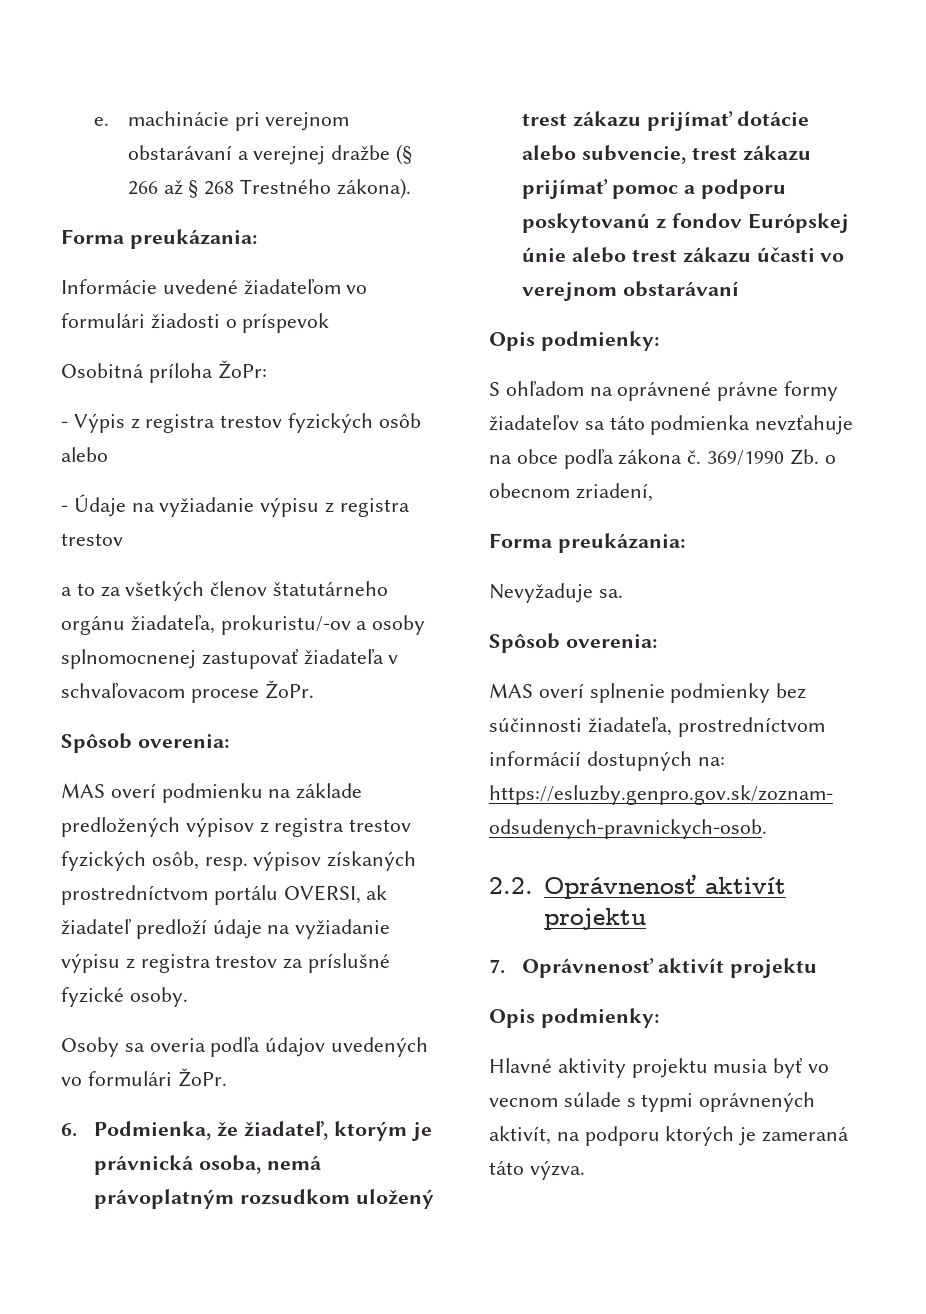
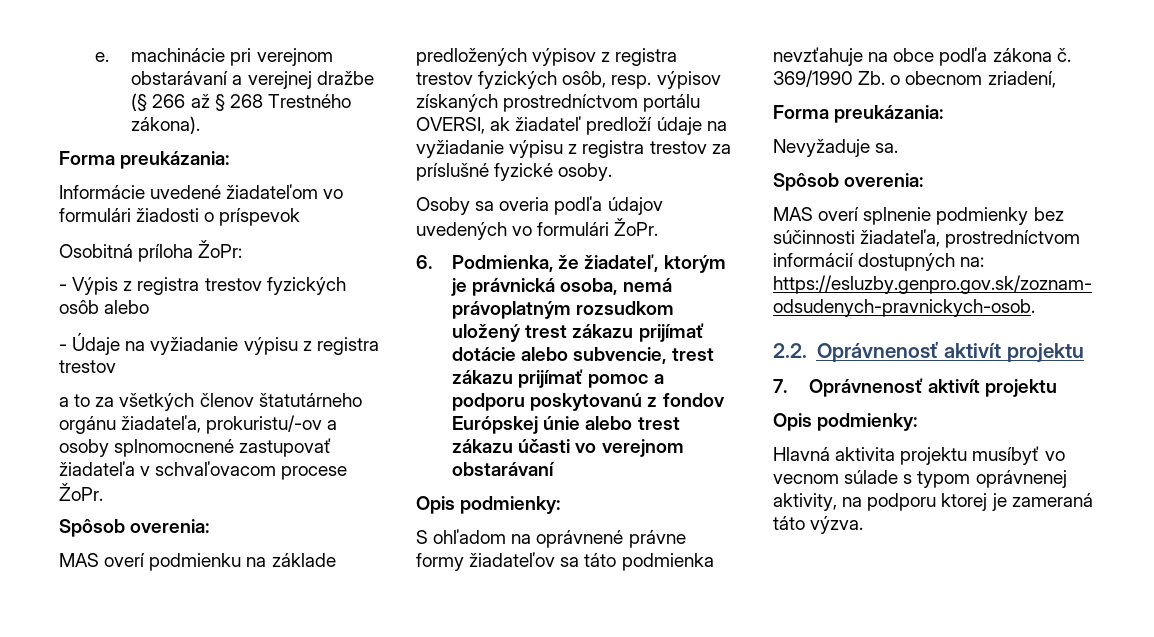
[61,649,196,669] splnomocnenej -> [114,439,235,457] splnomocnené
[489,1058,803,1078] Hlavné aktivity projektu musia byť -> [773,446,1040,465] Hlavná aktivita projektu musíbyť
[641,1092,816,1112] [489,1126,551,1145] typmi oprávnených aktivít, -> [917,470,1067,488] [773,493,837,511] typom oprávnenej aktivity,
[665,1126,735,1146] ktorých -> [941,493,988,511] ktorej

